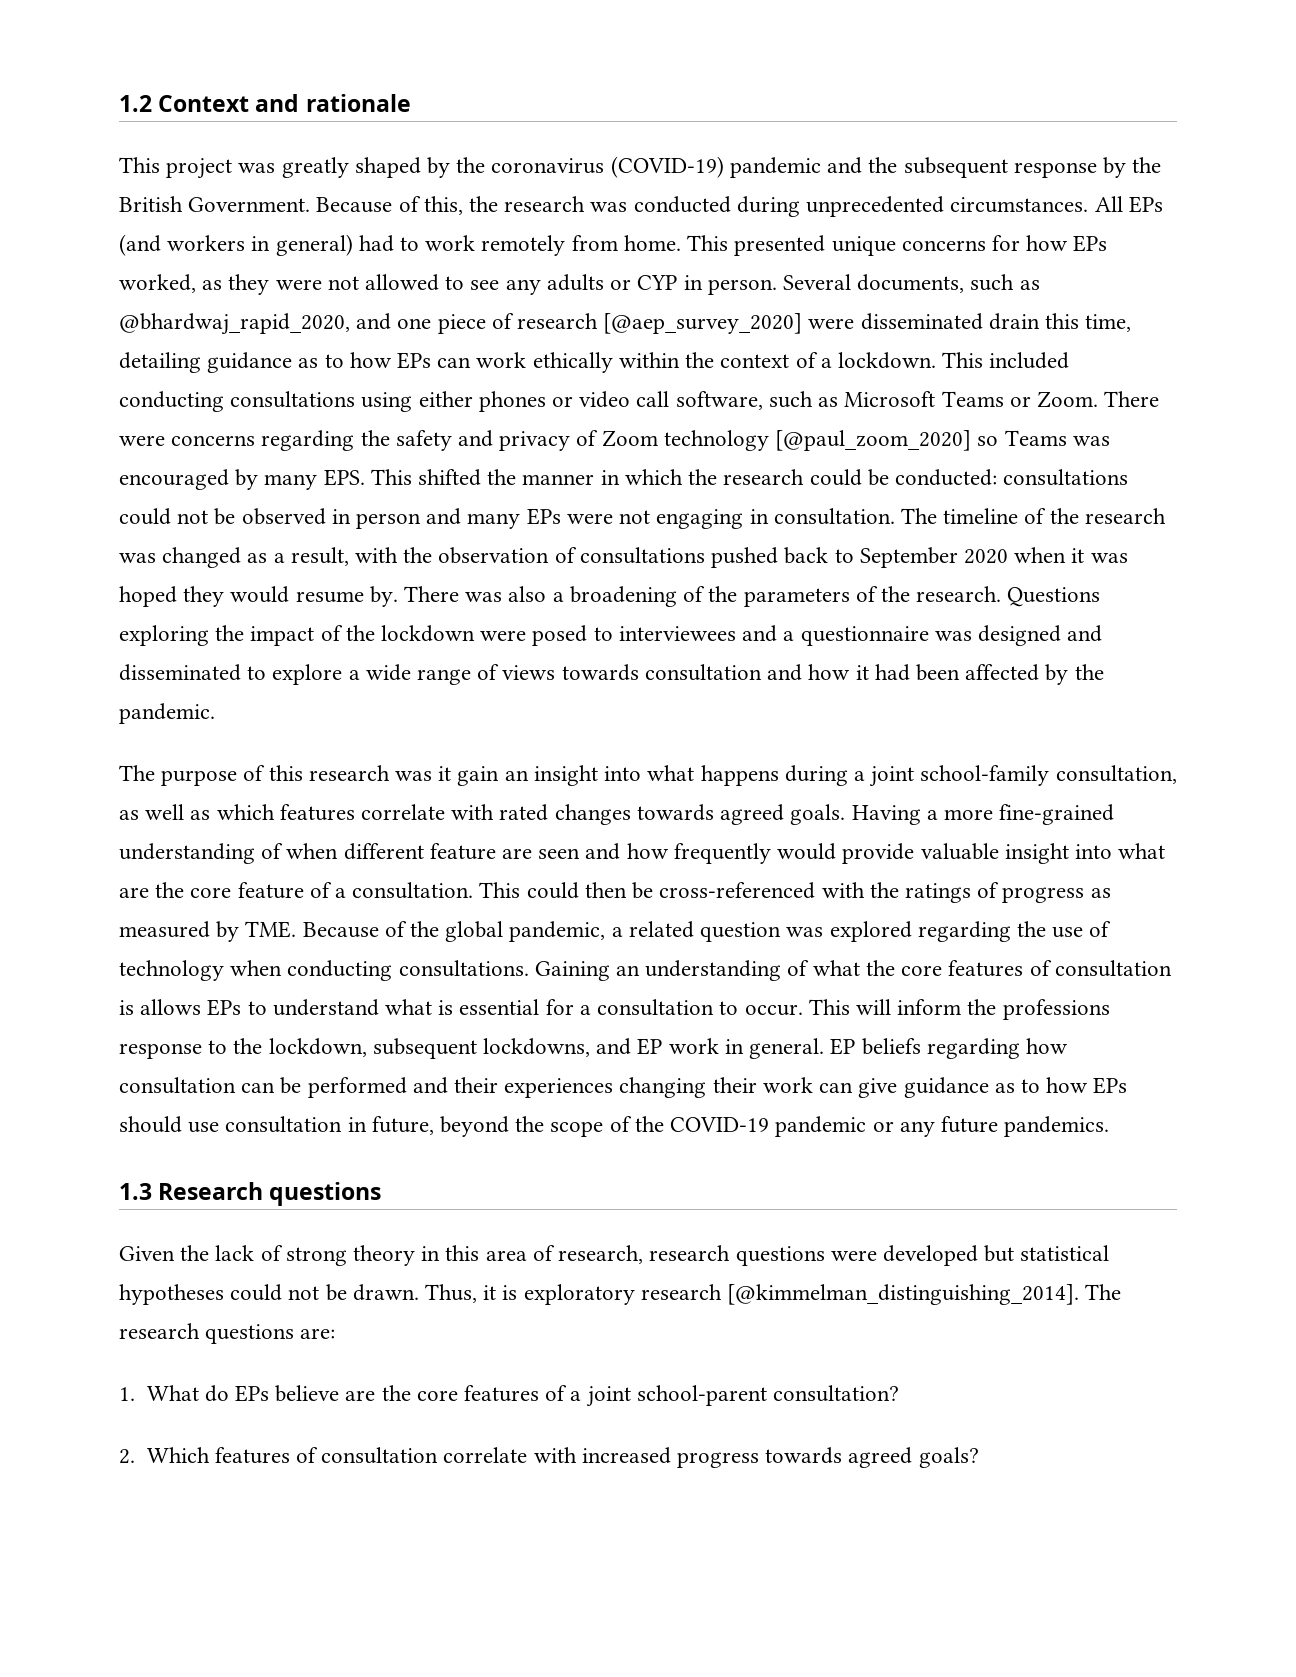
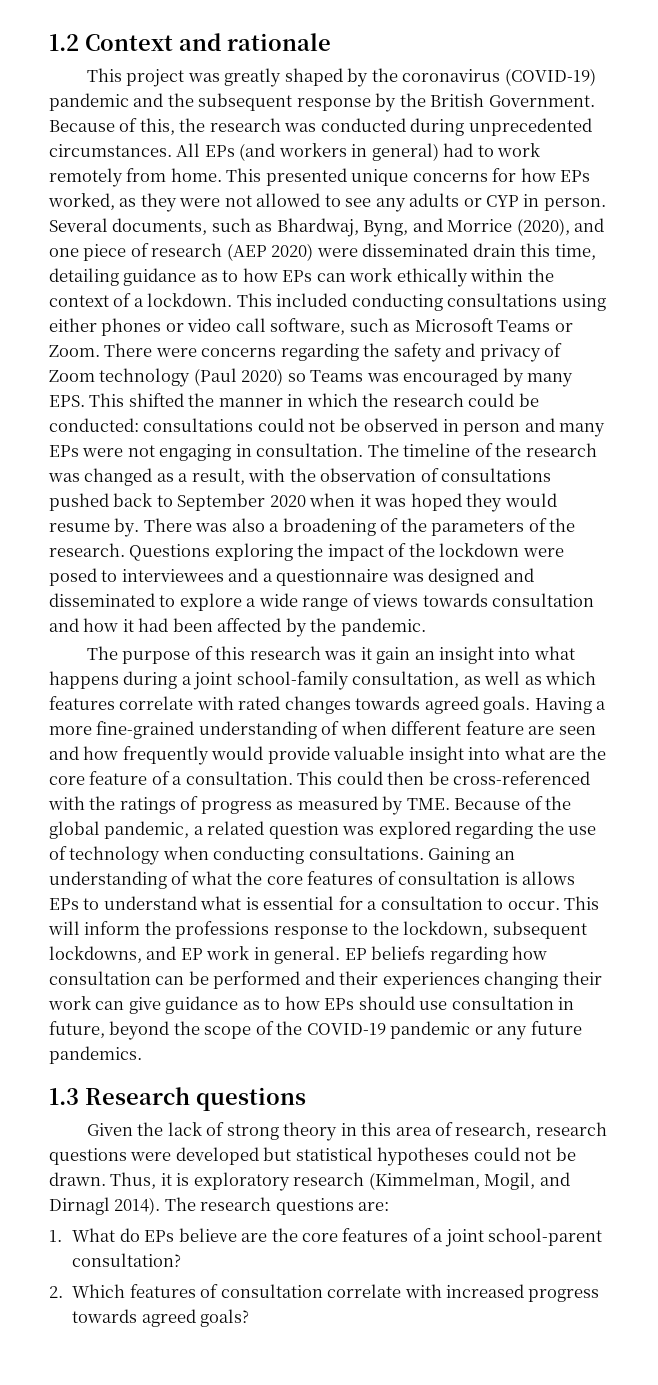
[119,313,350,335] @bhardwaj_rapid_2020, -> [276,218,570,237] Bhardwaj, Byng, and Morrice (2020),
[603,313,803,334] [@aep_survey_2020] -> [226,243,314,261] (AEP 2020)
[775,430,972,451] [@paul_zoom_2020] -> [193,368,284,386] (Paul 2020)
[727,1284,1080,1305] [@kimmelman_distinguishing_2014]. -> [368,1172,570,1190] [49,1197,161,1215] (Kimmelman, Mogil, and Dirnagl 2014).

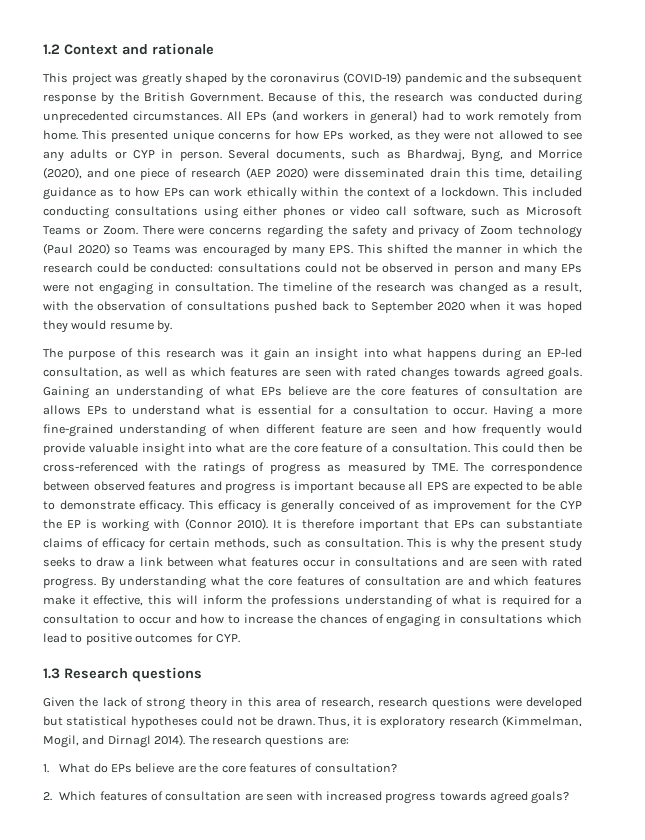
[143,518,576,536] [49,543,564,561] [49,568,534,586] [49,593,595,611] [49,618,426,637] There was also a broadening of the parameters of the research. Questions exploring the impact of the lockdown were posed to interviewees and a questionnaire was designed and disseminated to explore a wide range of views towards consultation and how it had been affected by the pandemic. -> (173, 326) none
[181,671,349,690] a joint school-family -> [526,348,582,358] an EP-led
[119,696,194,710] correlate -> [282,369,332,377] are seen
(531, 705) none -> [43,386,582,399] [43,405,487,415] Gaining an understanding of what EPs believe are the core features of consultation are allows EPs to understand what is essential for a consultation to occur.
[454,796,572,810] [49,821,597,839] [49,846,515,865] [49,871,190,889] Because of the global pandemic, a related question was explored regarding the use of technology when conducting consultations. Gaining an understanding of -> [464,462,582,474] [43,481,582,494] [43,500,583,513] [43,518,582,532] [43,538,582,551] [43,557,582,567] [43,576,207,589] The correspondence between observed features and progress is important because all EPS are expected to be able to demonstrate efficacy. This efficacy is generally conceived of as improvement for the CYP the EP is working with (Connor 2010). It is therefore important that EPs can substantiate claims of efficacy for certain methods, such as consultation. This is why the present study seeks to draw a link between what features occur in consultations and are seen with rated progress. By understanding
[504,871,576,885] [49,896,600,910] [48,921,587,939] [49,946,548,964] [49,971,602,989] [48,996,575,1014] [49,1021,582,1040] [49,1046,142,1064] is allows EPs to understand what is essential for a consultation to occur. This will inform the professions response to the lockdown, subsequent lockdowns, and EP work in general. EP beliefs regarding how consultation can be performed and their experiences changing their work can give guidance as to how EPs should use consultation in future, beyond the scope of the COVID-19 pandemic or any future pandemics. -> [445,576,582,586] [43,595,582,608] [43,614,583,627] [43,633,240,645] are and which features make it effective, this will inform the professions understanding of what is required for a consultation to occur and how to increase the chances of engaging in consultations which lead to positive outcomes for CYP.
[433,1228,603,1247] a joint school-parent -> (313, 768) none
[327,1284,402,1298] correlate -> [244,793,294,801] are seen

